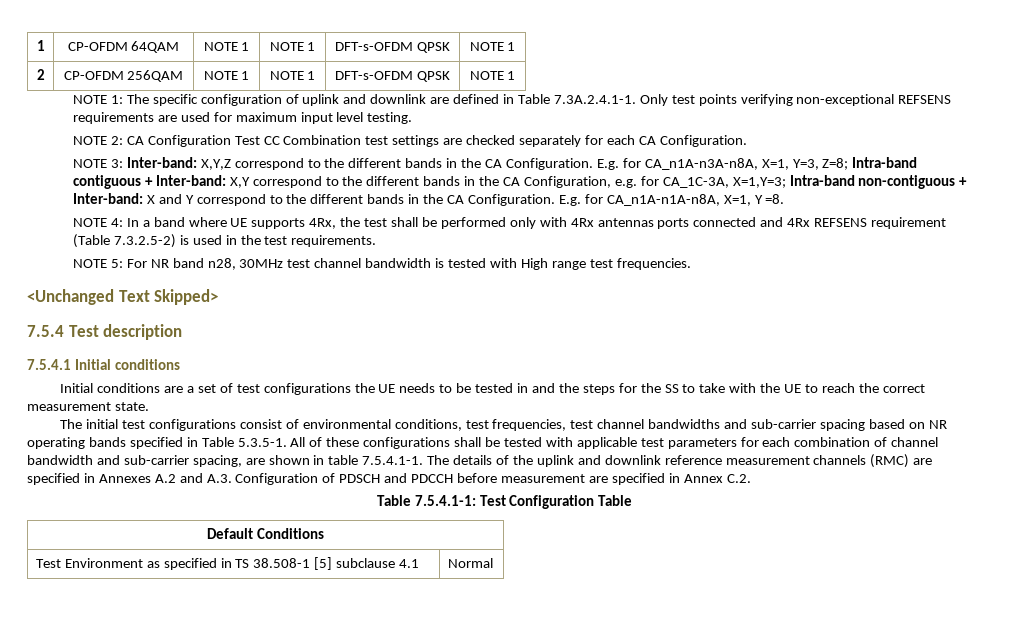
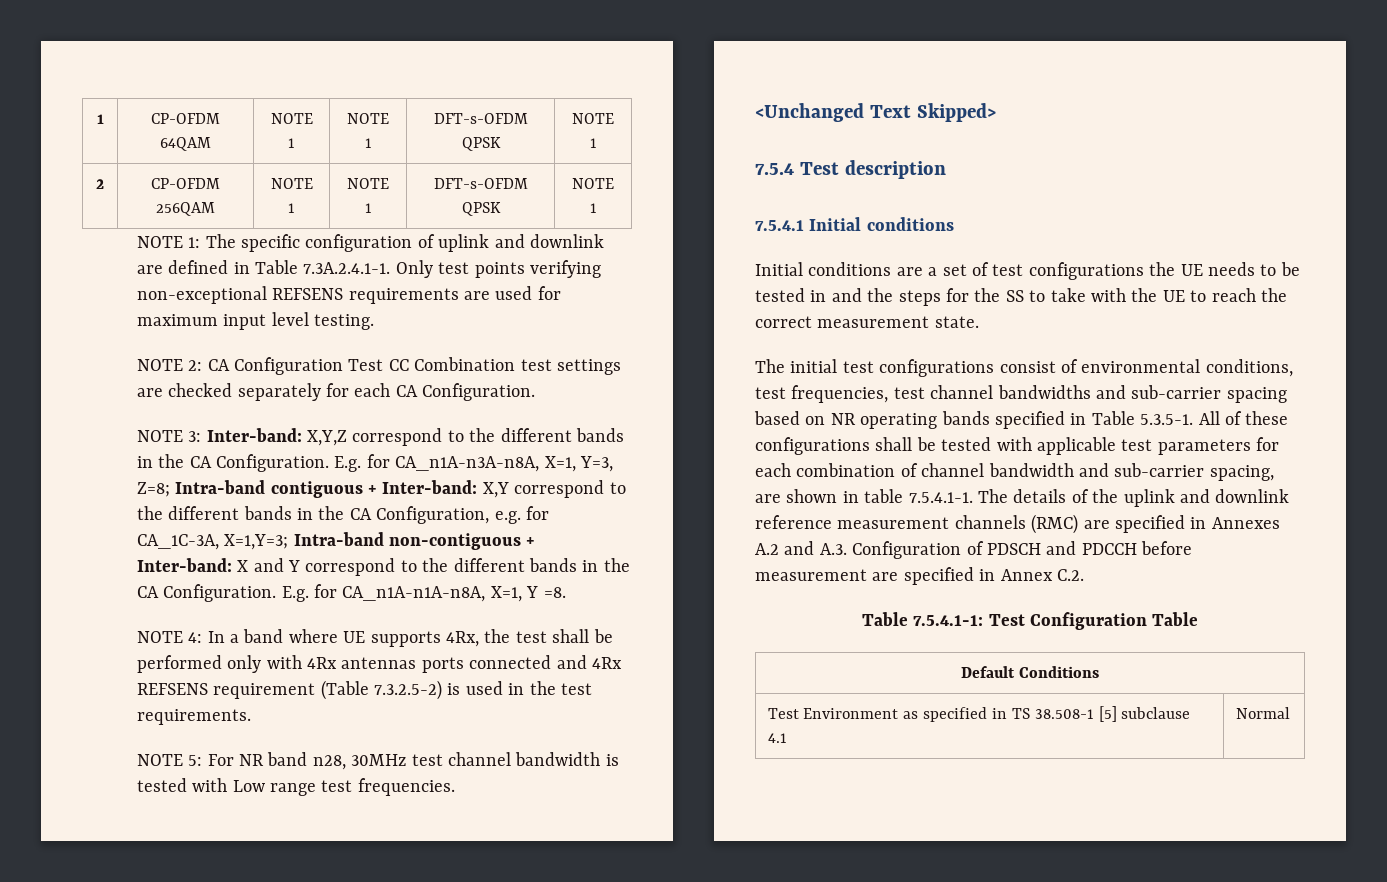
[520,258,548,270] High -> [232,780,265,792] Low

